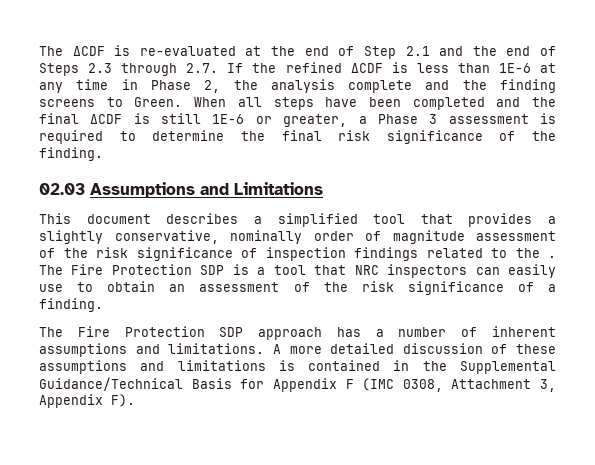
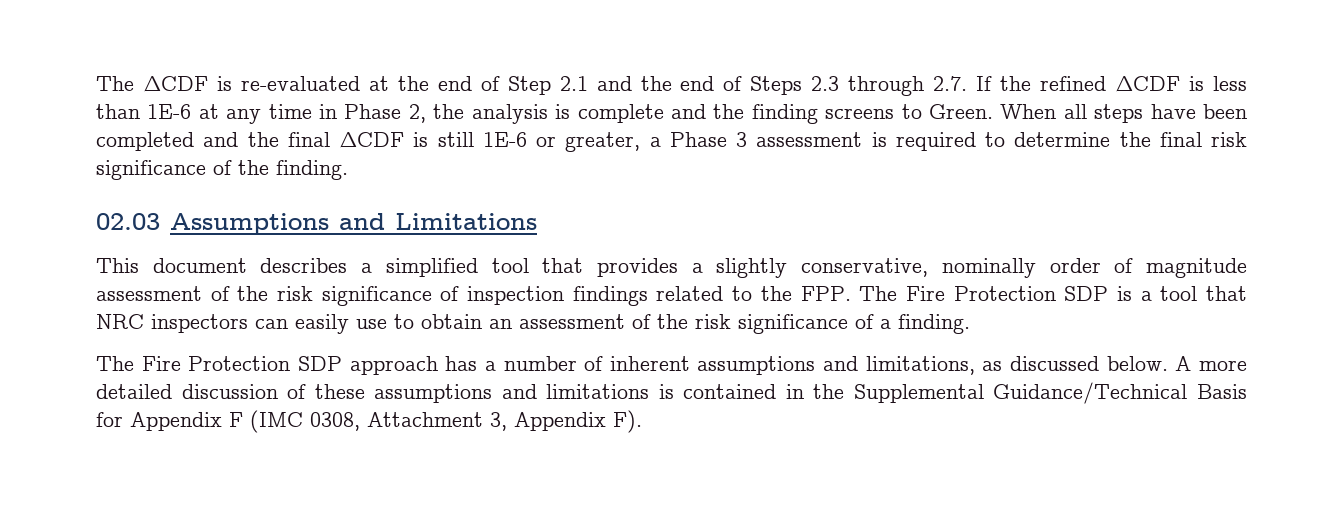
(335, 86) none -> [555,104,571,119] is
[548,255,556,258] . -> [800,286,851,301] FPP.
[168,343,265,354] limitations. -> [865,356,1168,375] limitations, as discussed below.

